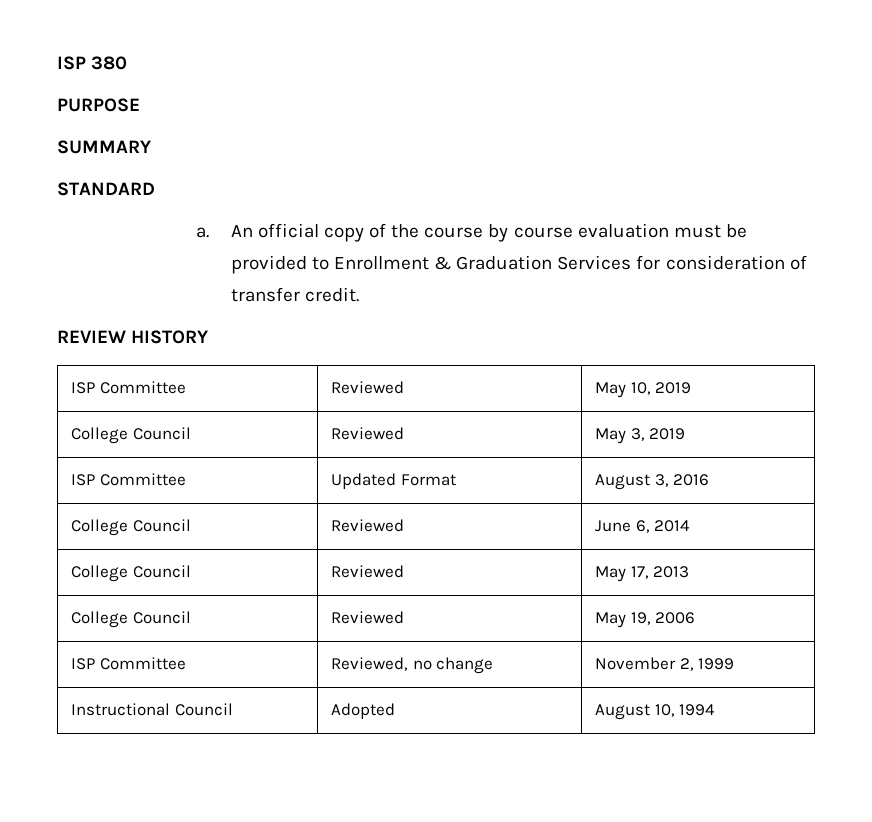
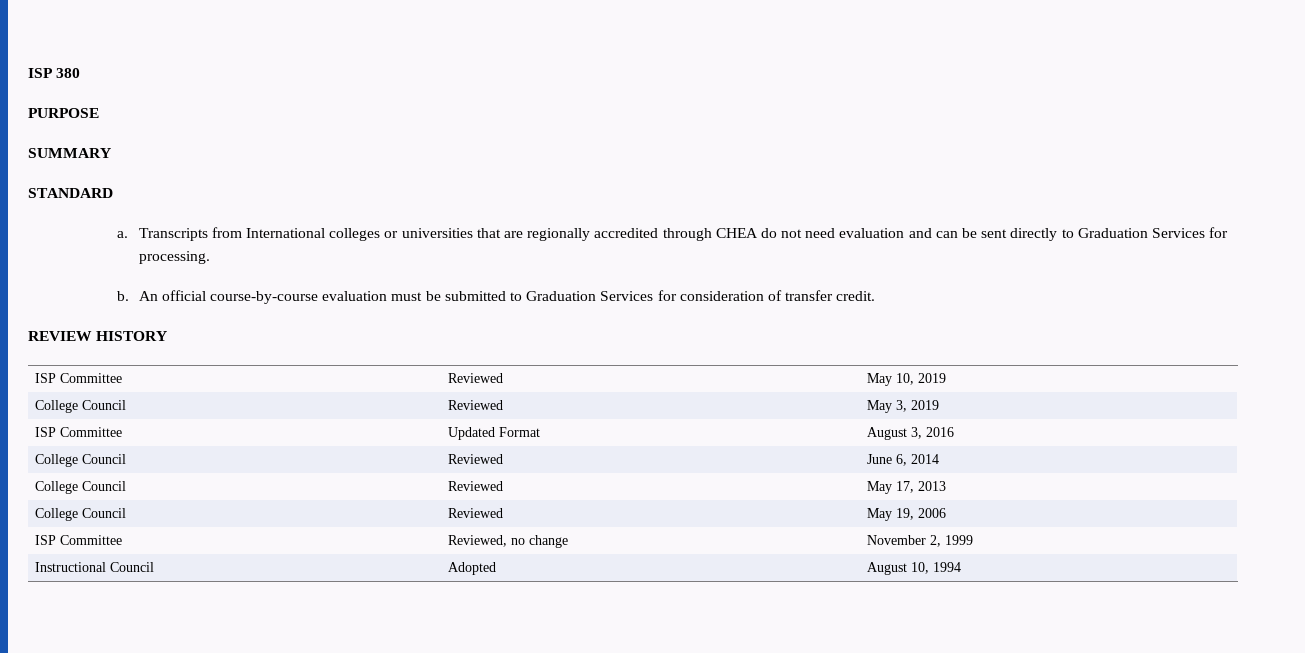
[230,223,747,242] [230,255,452,274] An official copy of the course by course evaluation must be provided to Enrollment & -> [138,227,1229,241] [138,251,210,264] [116,290,522,304] Transcripts from International colleges or universities that are regionally accredited through CHEA do not need evaluation and can be sent directly to Graduation Services for processing. // b. An official course-by-course evaluation must be submitted to

